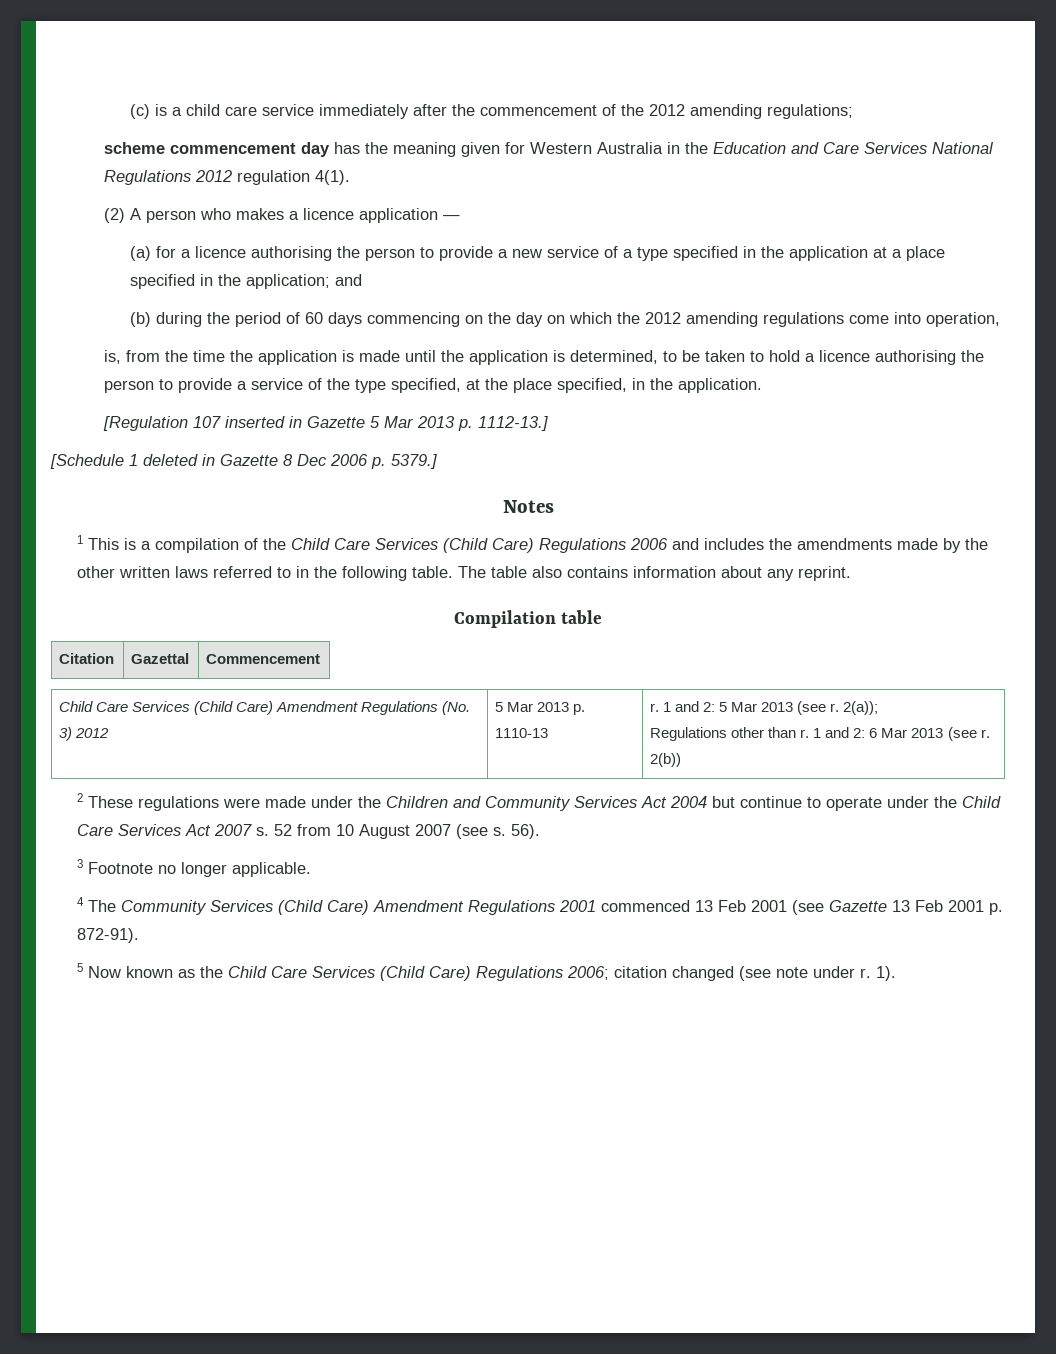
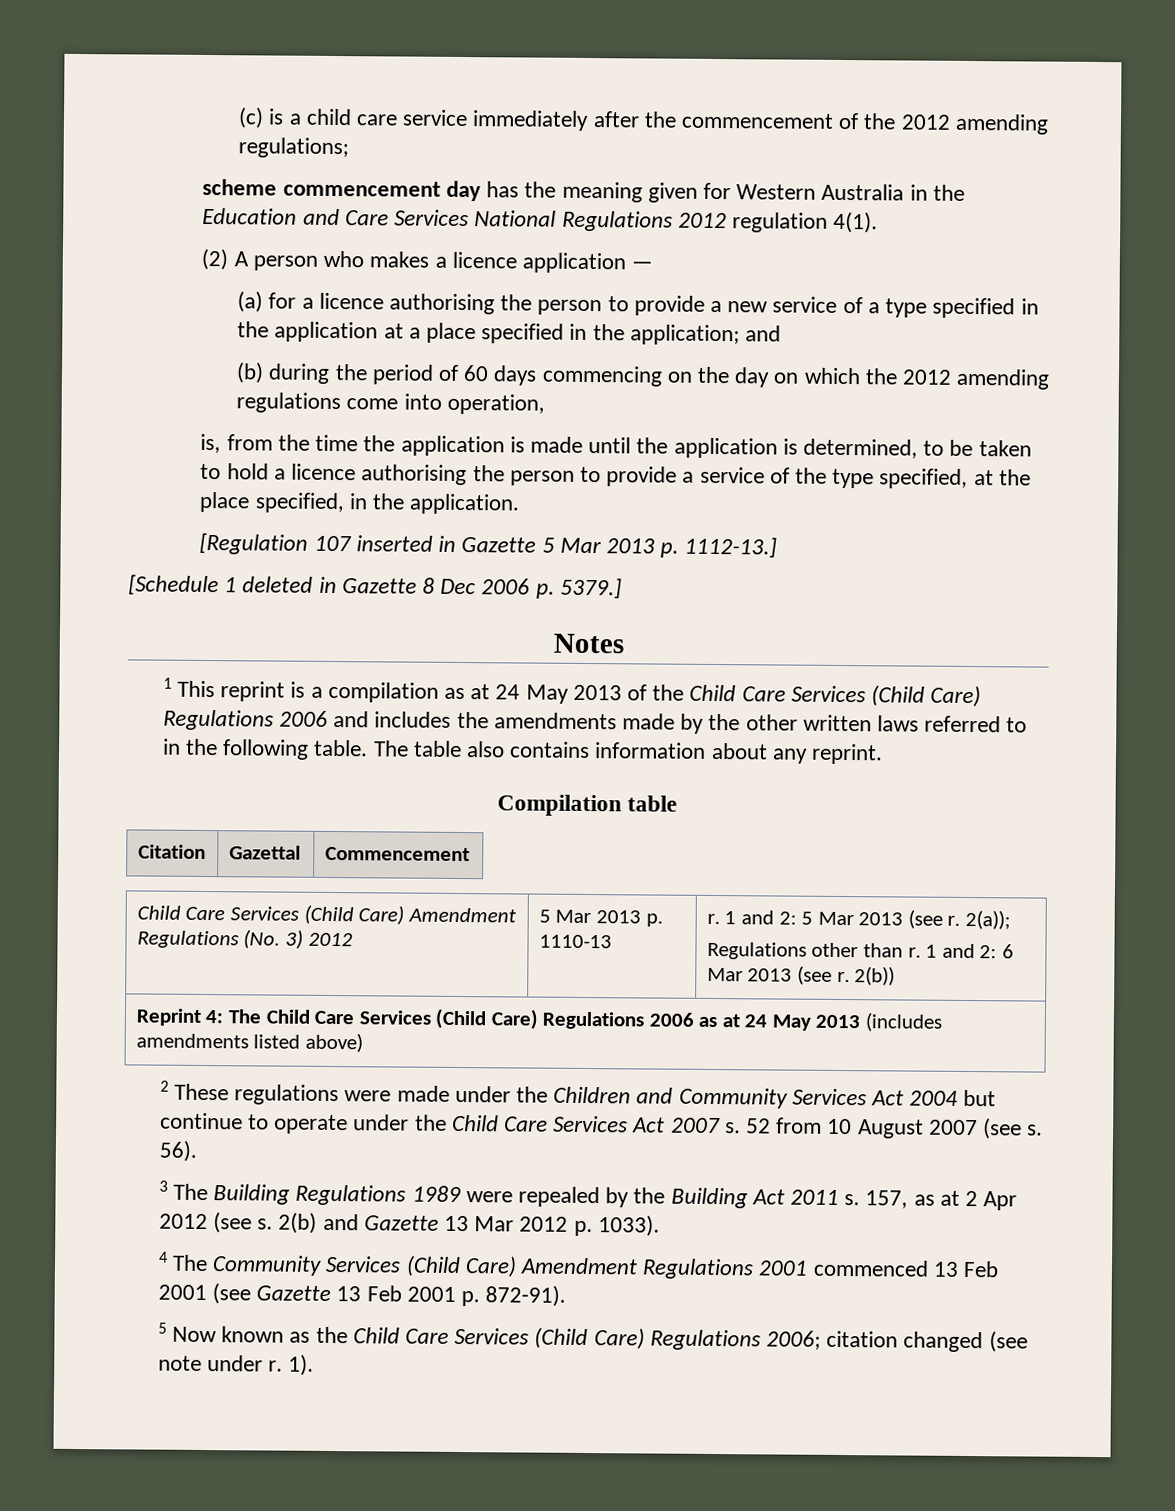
(120, 544) none -> [220,681,286,702] reprint
(240, 545) none -> [443,684,622,704] as at 24 May 2013
(682, 760) none -> [135,1008,942,1032] [135,1032,364,1053] // Reprint 4: The Child Care Services (Child Care) Regulations 2006 as at 24 May 2013 (includes amendments listed above)
[88,862,312,877] Footnote no longer applicable. -> [172,1183,1018,1211] [158,1212,660,1237] The Building Regulations 1989 were repealed by the Building Act 2011 s. 157, as at 2 Apr 2012 (see s. 2(b) and Gazette 13 Mar 2012 p. 1033).

